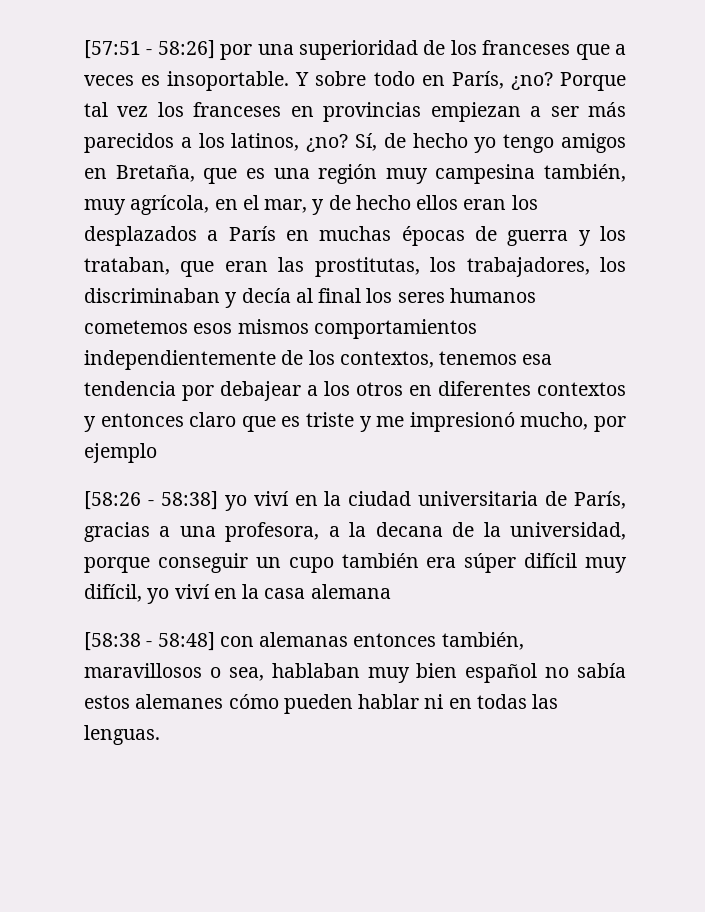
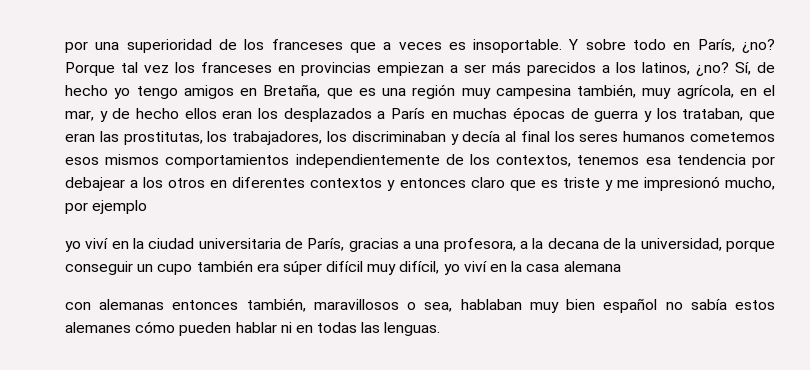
[84,40,215,59] [57:51 - 58:26] -> (65, 47) none
[84,491,218,510] [58:26 - 58:38] -> (148, 207) none
[84,632,215,651] [58:38 - 58:48] -> (621, 266) none

